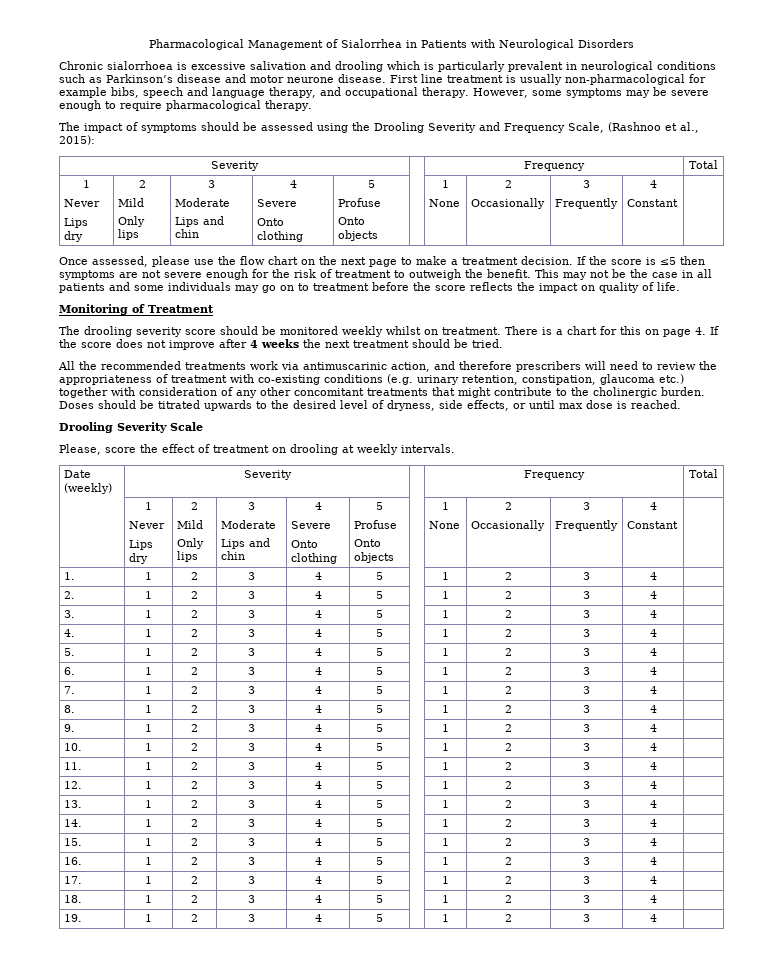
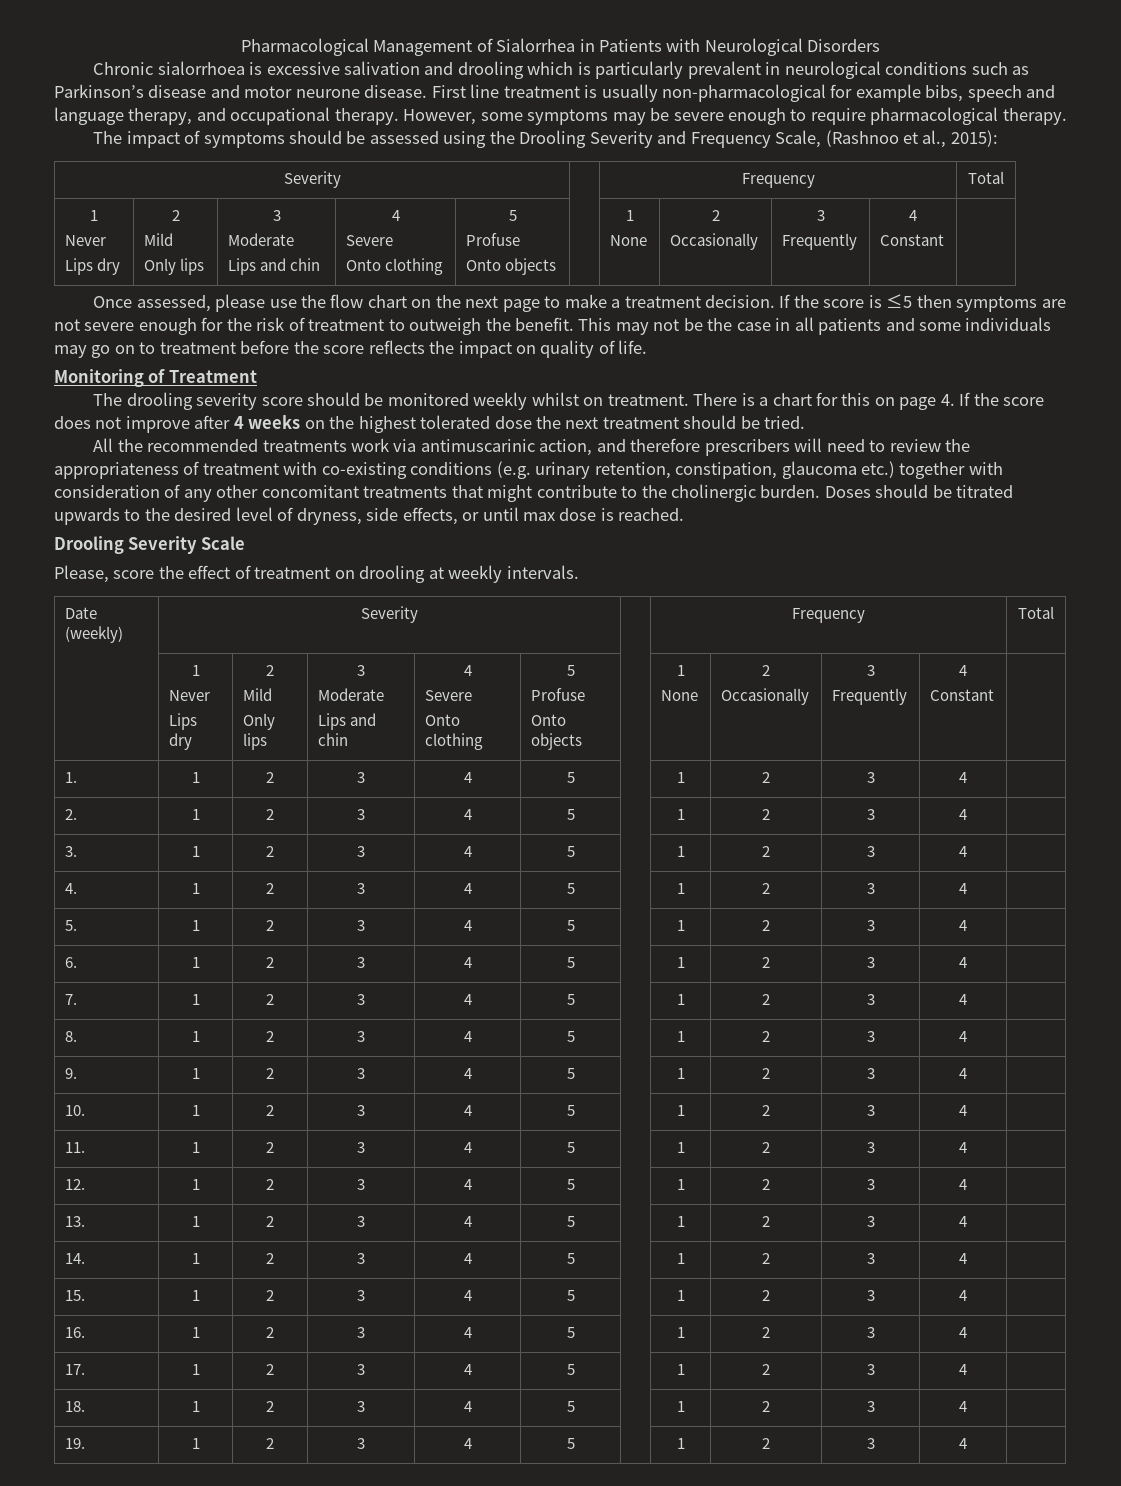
(299, 343) none -> [304,415,532,433] on the highest tolerated dose

